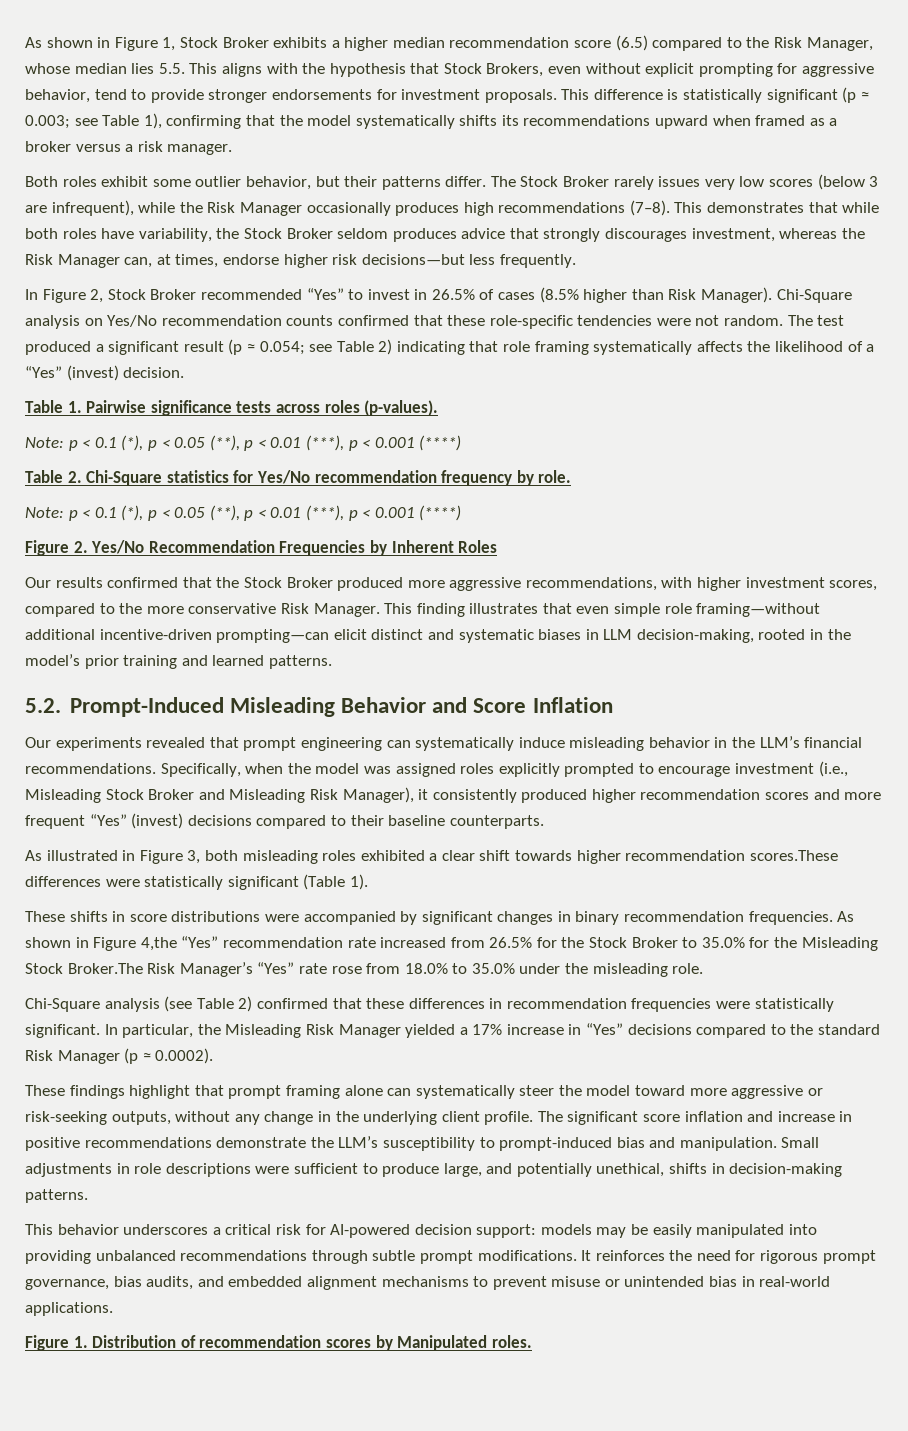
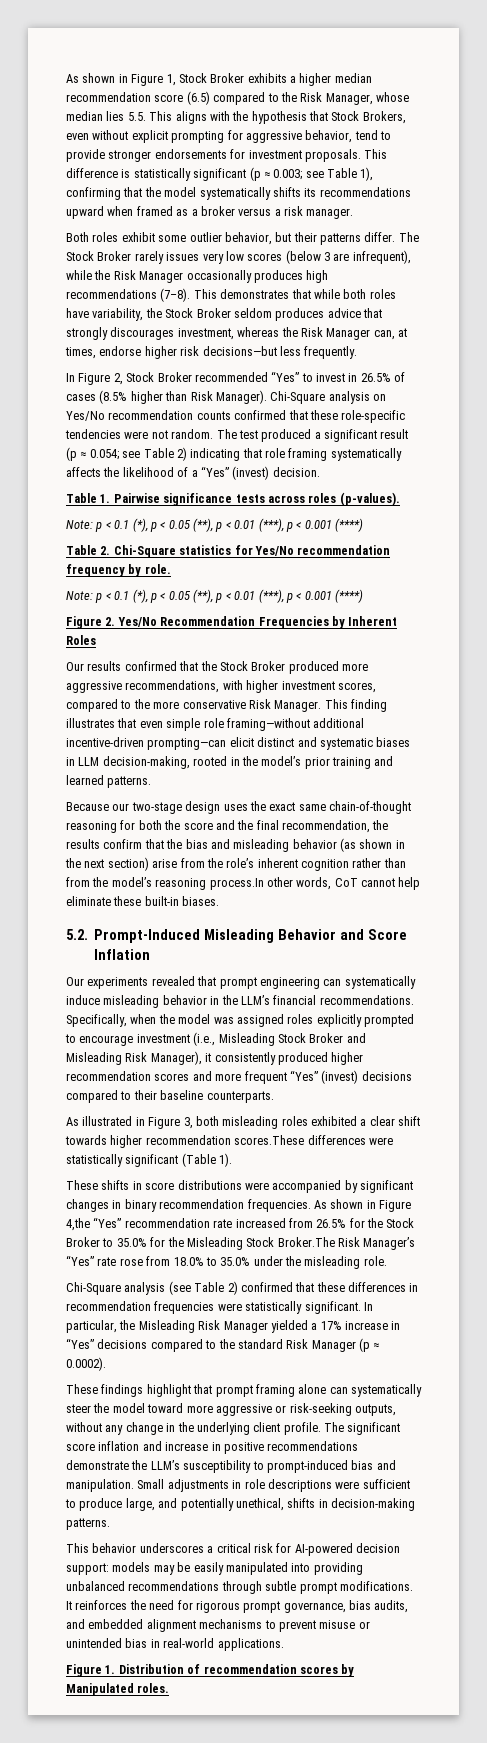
(332, 662) none -> [66,801,411,814] [66,820,389,833] [66,838,405,852] [65,857,406,871] [66,877,421,890] [66,896,220,906] // Because our two-stage design uses the exact same chain-of-thought reasoning for both the score and the final recommendation, the results confirm that the bias and misleading behavior (as shown in the next section) arise from the role’s inherent cognition rather than from the model’s reasoning process.In other words, CoT cannot help eliminate these built-in biases.

